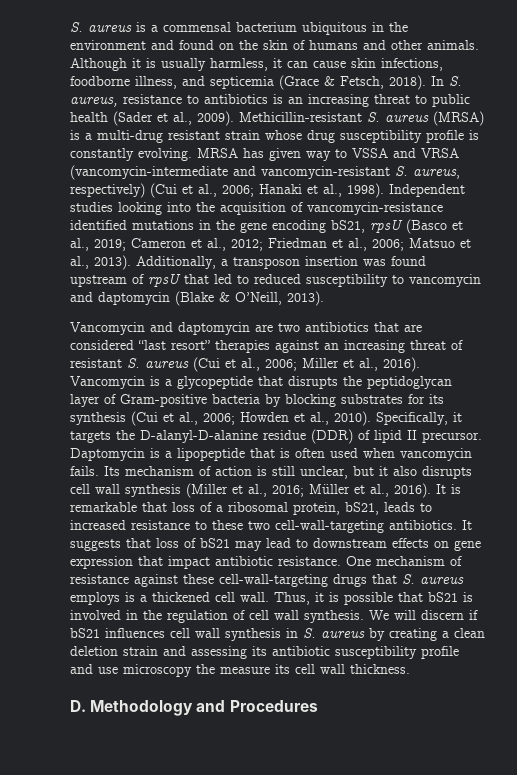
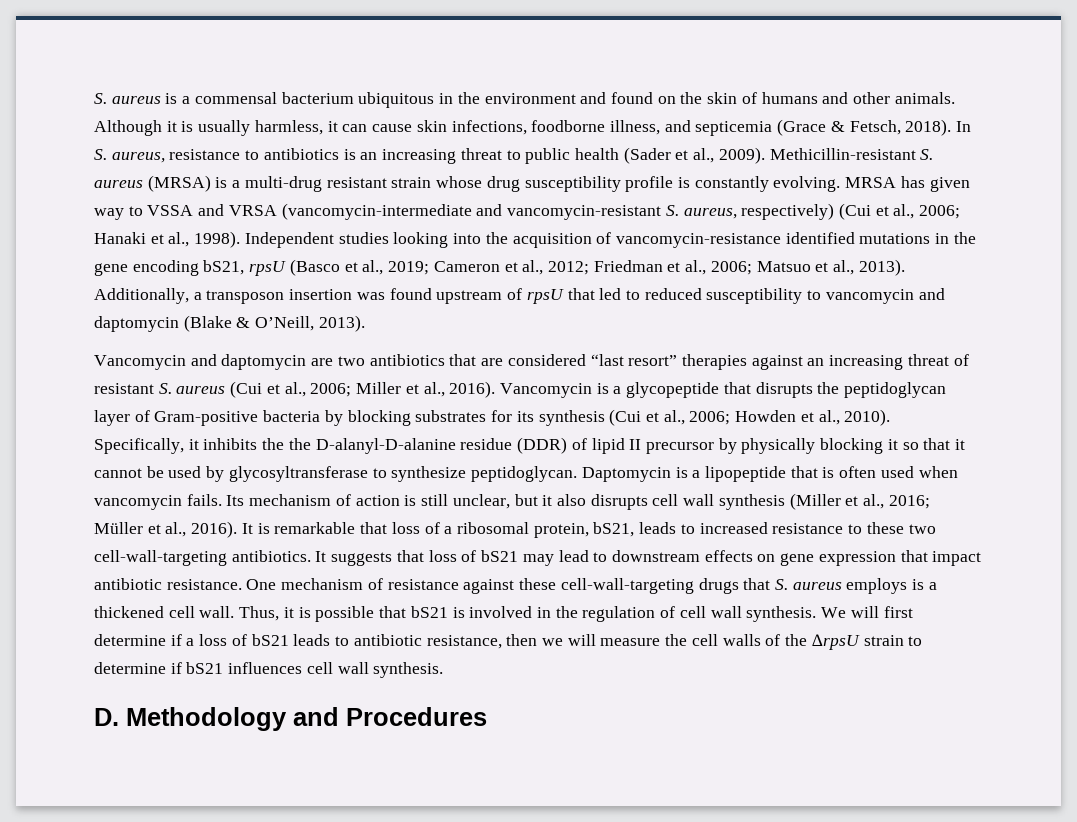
[70,431,111,443] targets -> [203,438,285,450] inhibits the
[422,432,482,443] precursor. -> [645,438,966,454] [94,466,578,482] precursor by physically blocking it so that it cannot be used by glycosyltransferase to synthesize peptidoglycan.
[421,610,464,620] discern -> [883,606,913,618] [94,634,923,650] [94,662,166,674] first determine if a loss of bS21 leads to antibiotic resistance, then we will measure the cell walls of the ∆rpsU strain to determine
[225,628,485,641] [70,646,459,659] [70,664,410,677] synthesis in S. aureus by creating a clean deletion strain and assessing its antibiotic susceptibility profile and use microscopy the measure its cell wall thickness. -> [373,662,444,678] synthesis.

